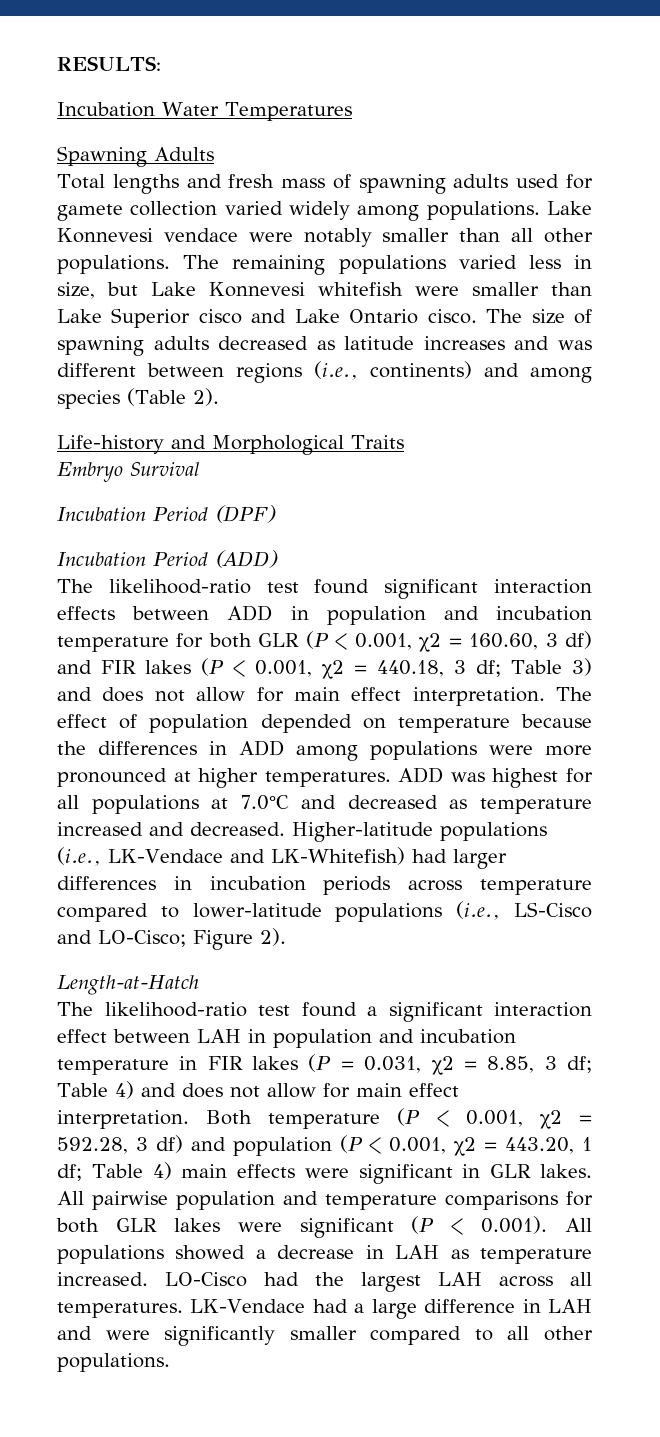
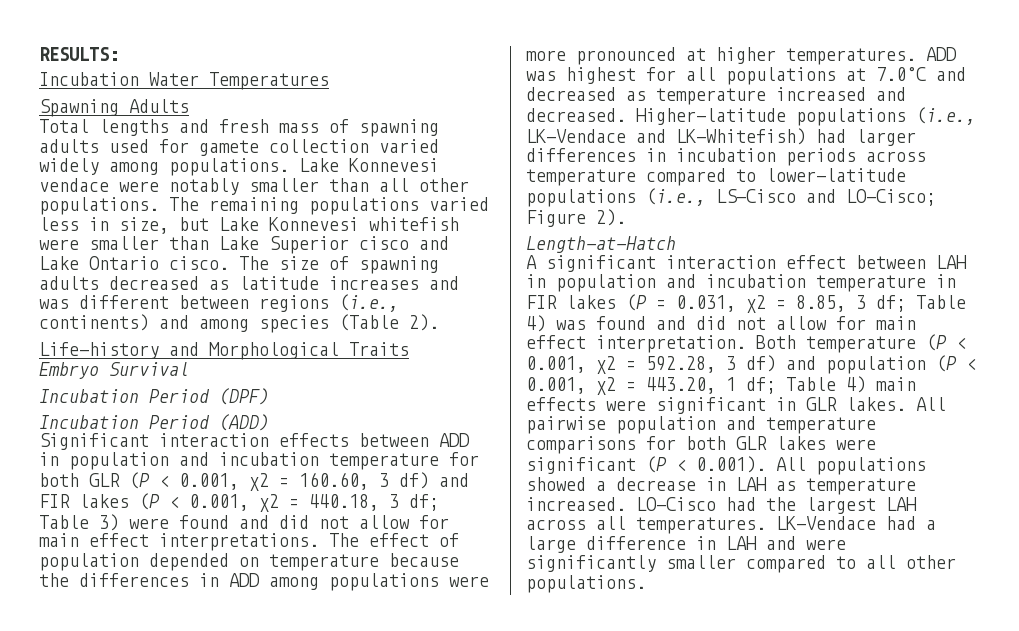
[57,579,479,599] The likelihood-ratio test found significant -> [39,433,149,450] Significant
[57,687,545,706] and does not allow for main effect interpretation. -> [129,515,449,529] [39,533,319,551] were found and did not allow for main effect interpretations.
[57,1002,377,1017] The likelihood-ratio test found a -> [526,255,537,269] A
[140,1083,223,1098] and does -> [556,316,726,330] was found and did

